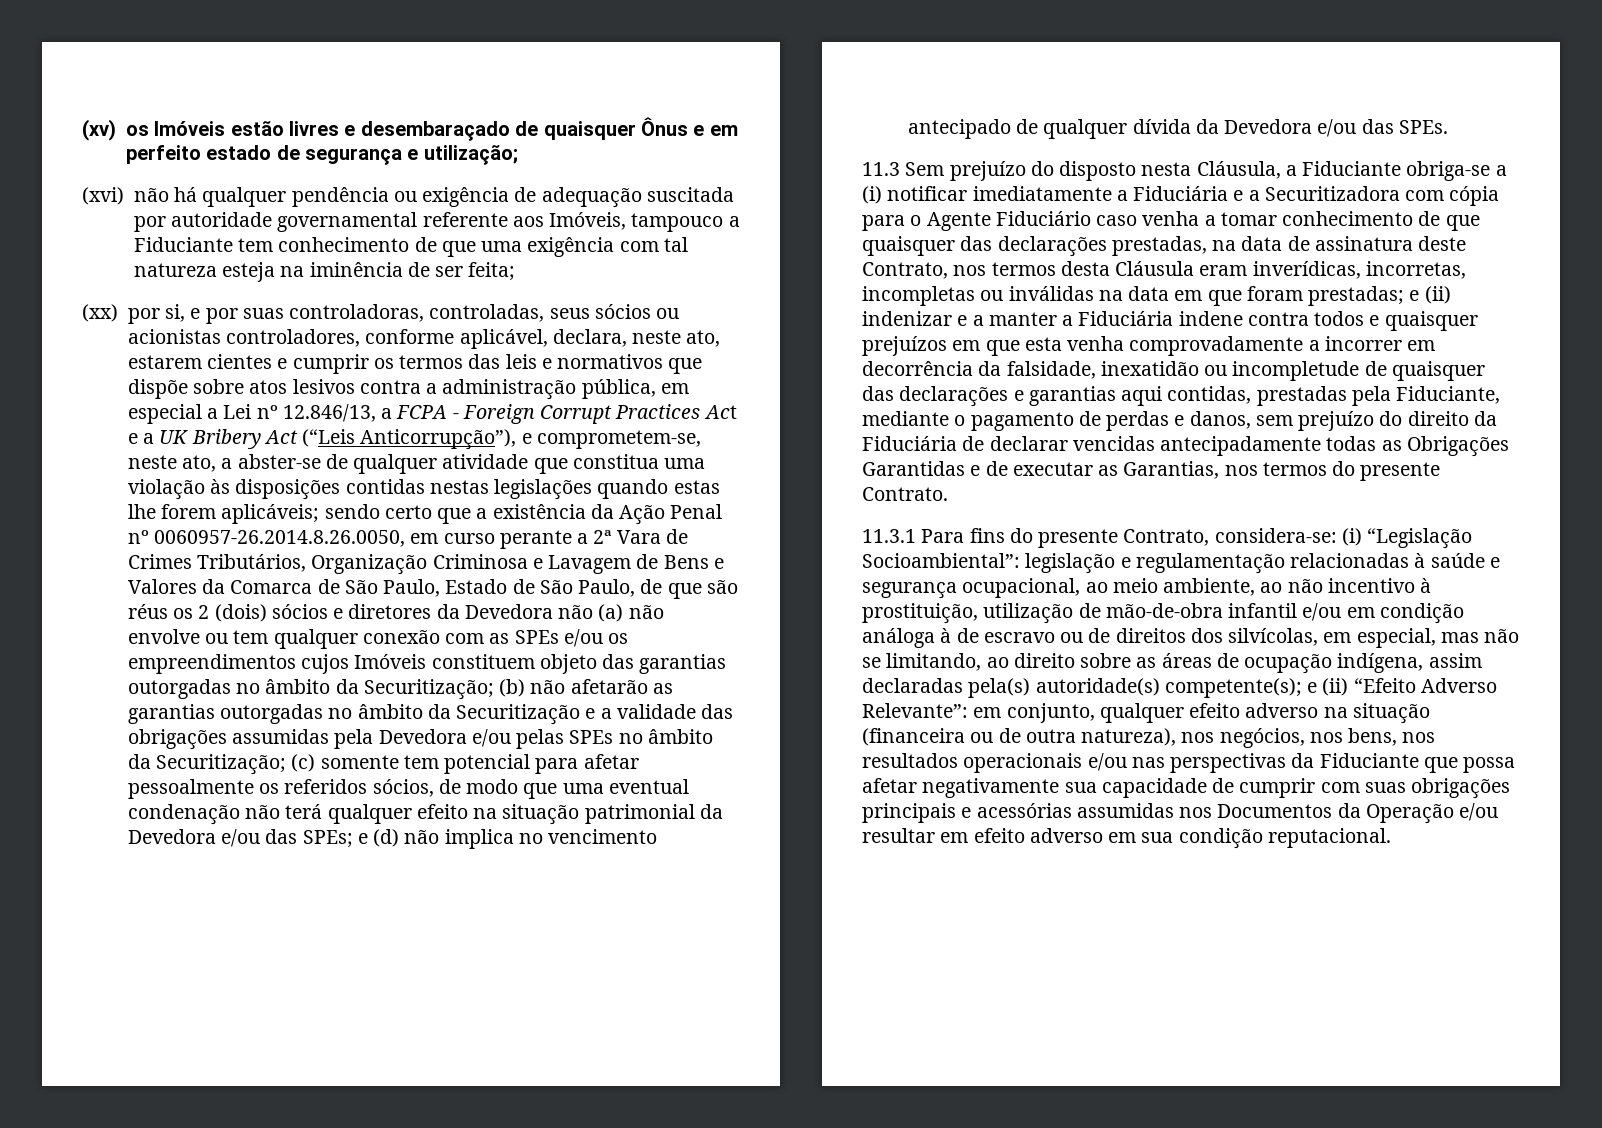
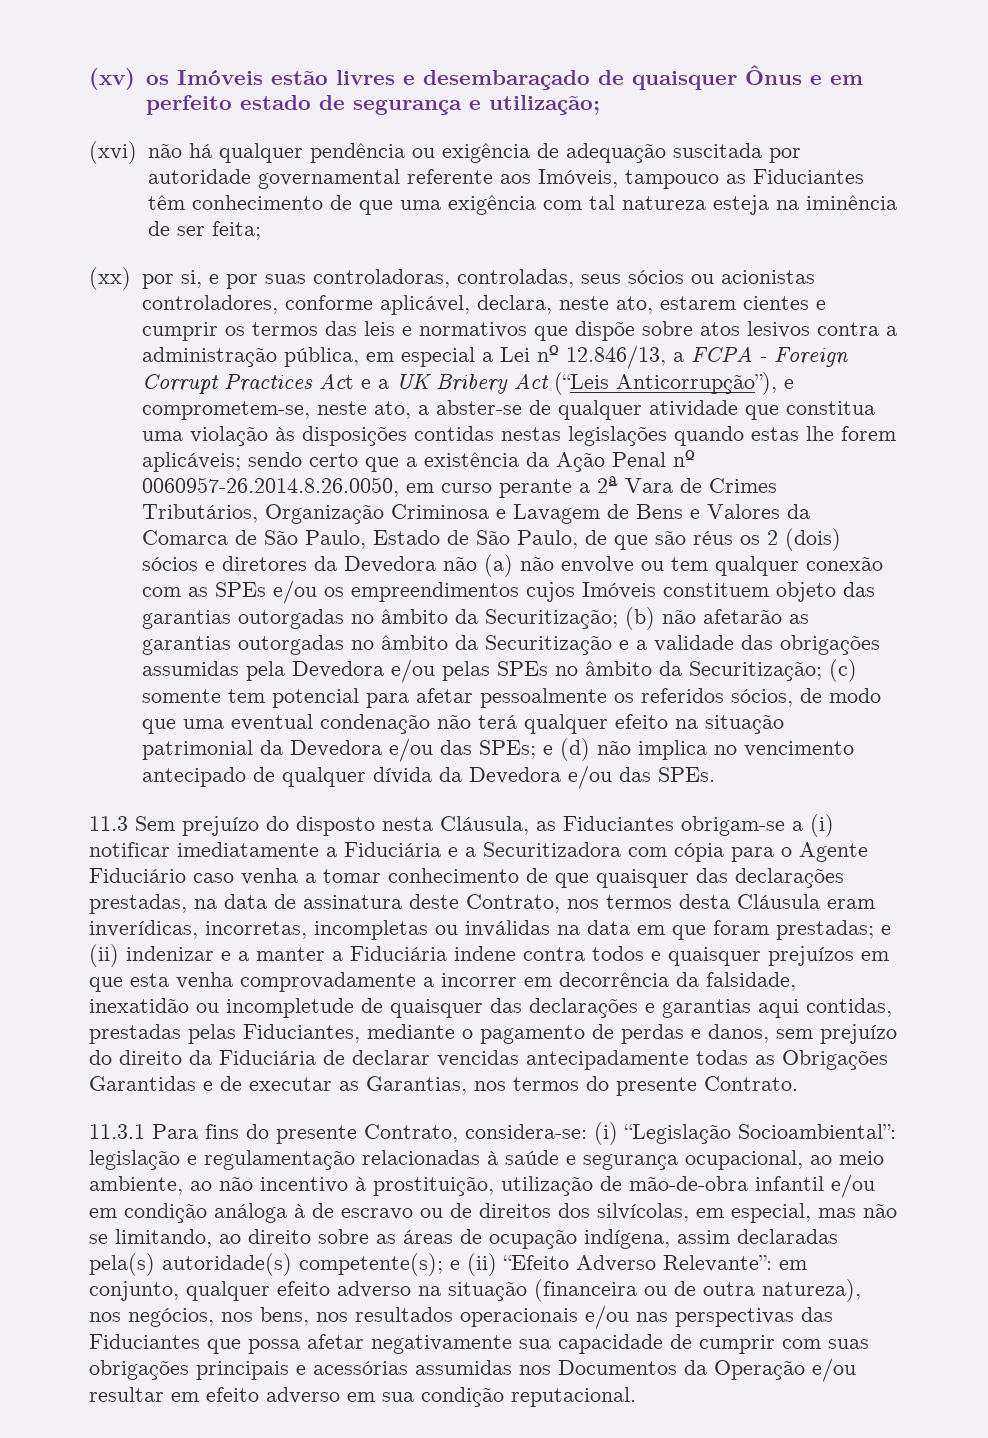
[728,216,740,227] [133,237,274,252] a Fiduciante tem -> [725,169,864,184] [147,195,185,210] as Fiduciantes têm
[1285,161,1491,181] a Fiduciante obriga-se -> [536,816,785,836] as Fiduciantes obrigam-se
[1351,386,1501,406] pela Fiduciante, -> [188,1024,360,1044] pelas Fiduciantes,
[1291,753,1419,768] da Fiduciante -> [801,1307,833,1322] [89,1334,200,1349] das Fiduciantes

